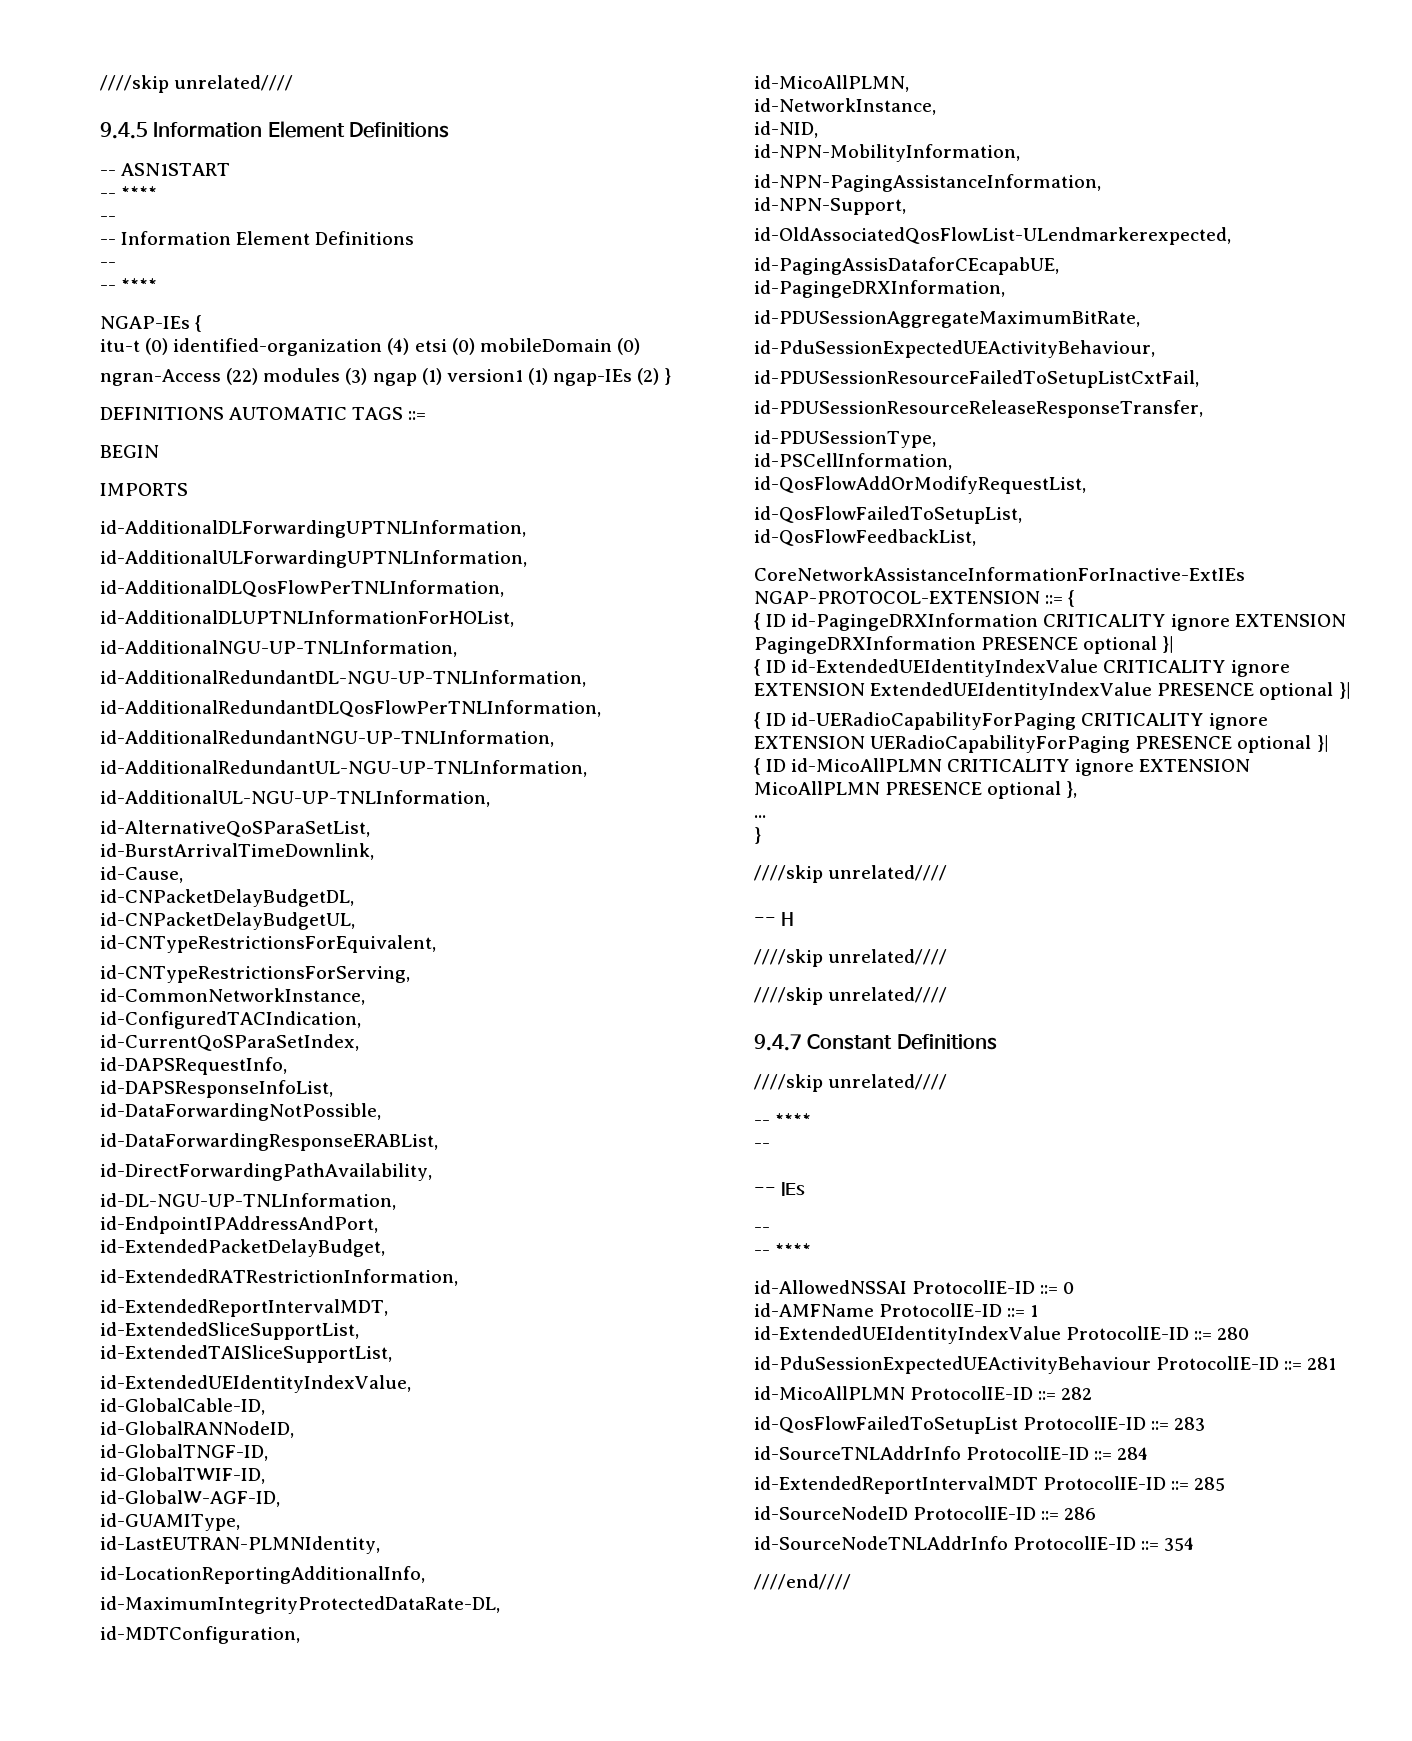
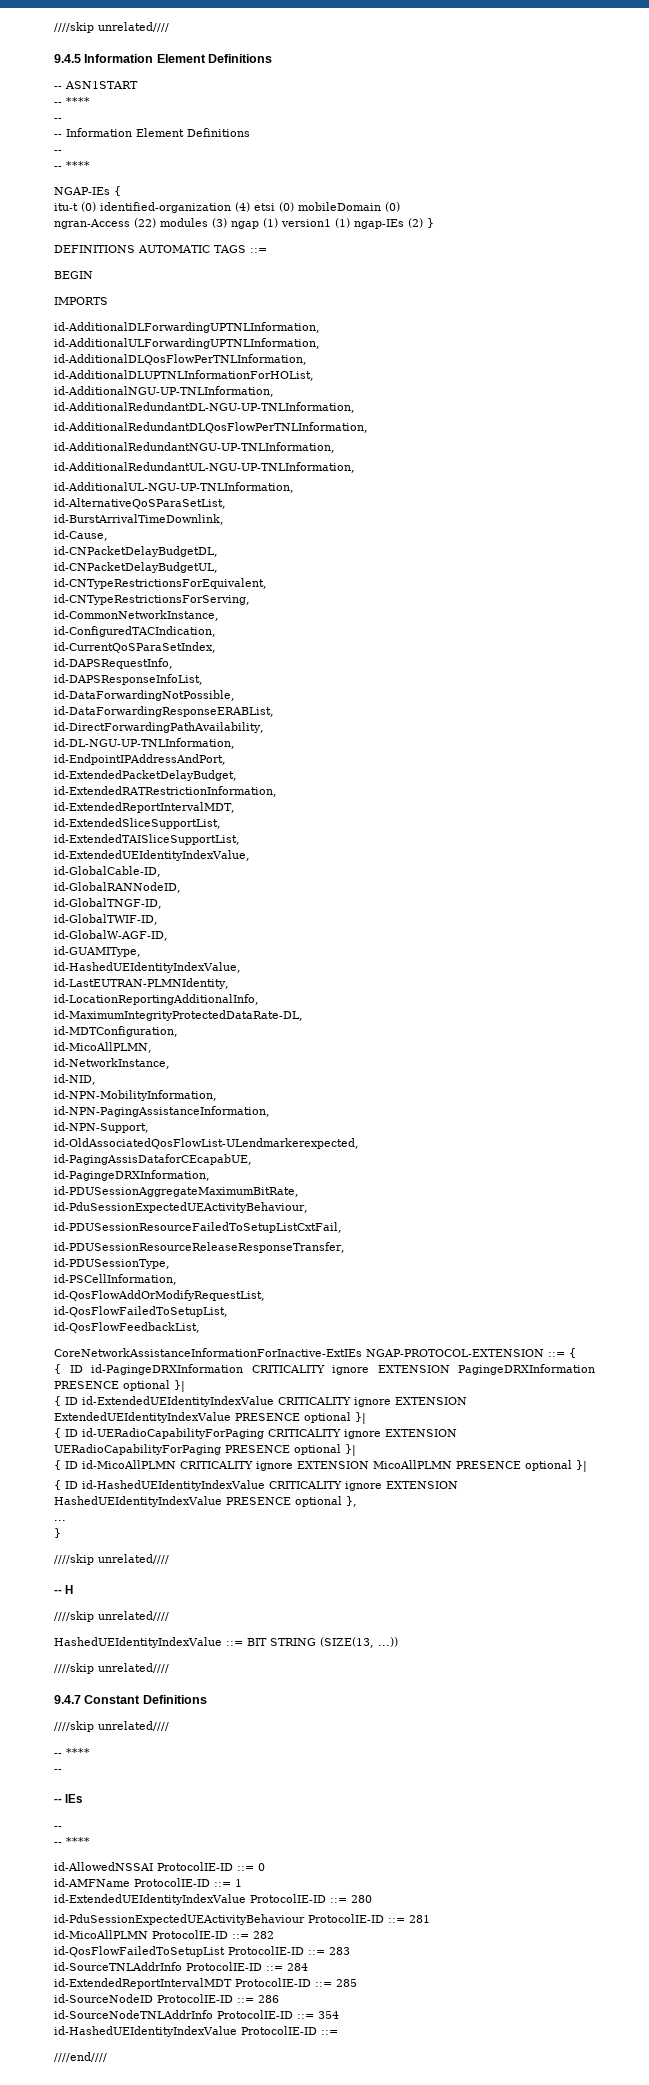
(240, 1522) none -> [54,962,241,973] // id-HashedUEIdentityIndexValue,
(1062, 790) none -> [576,1460,587,1472] [54,1480,458,1491] [54,1496,342,1507] }| // { ID id-HashedUEIdentityIndexValue CRITICALITY ignore EXTENSION HashedUEIdentityIndexValue PRESENCE optional
(948, 957) none -> [54,1637,398,1648] // HashedUEIdentityIndexValue ::= BIT STRING (SIZE(13, ...))
(1195, 1544) none -> [54,2026,338,2037] // id-HashedUEIdentityIndexValue ProtocolIE-ID ::=

